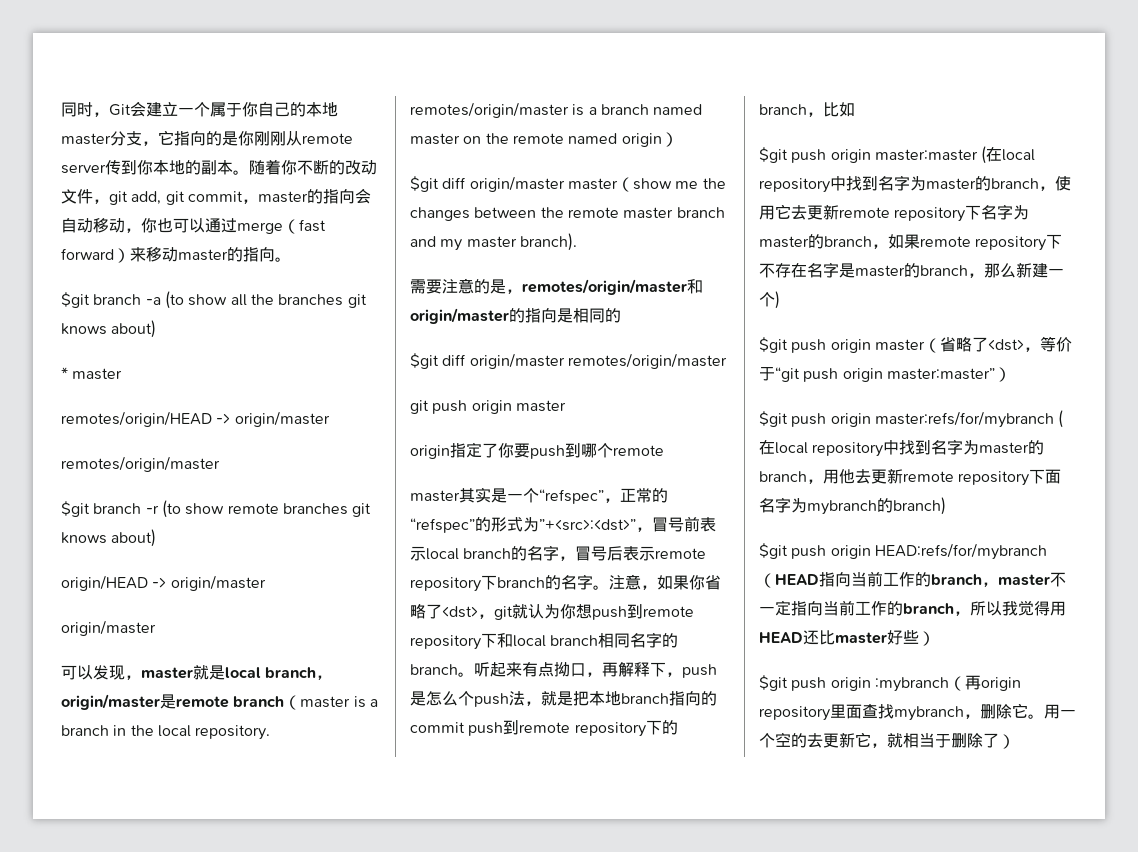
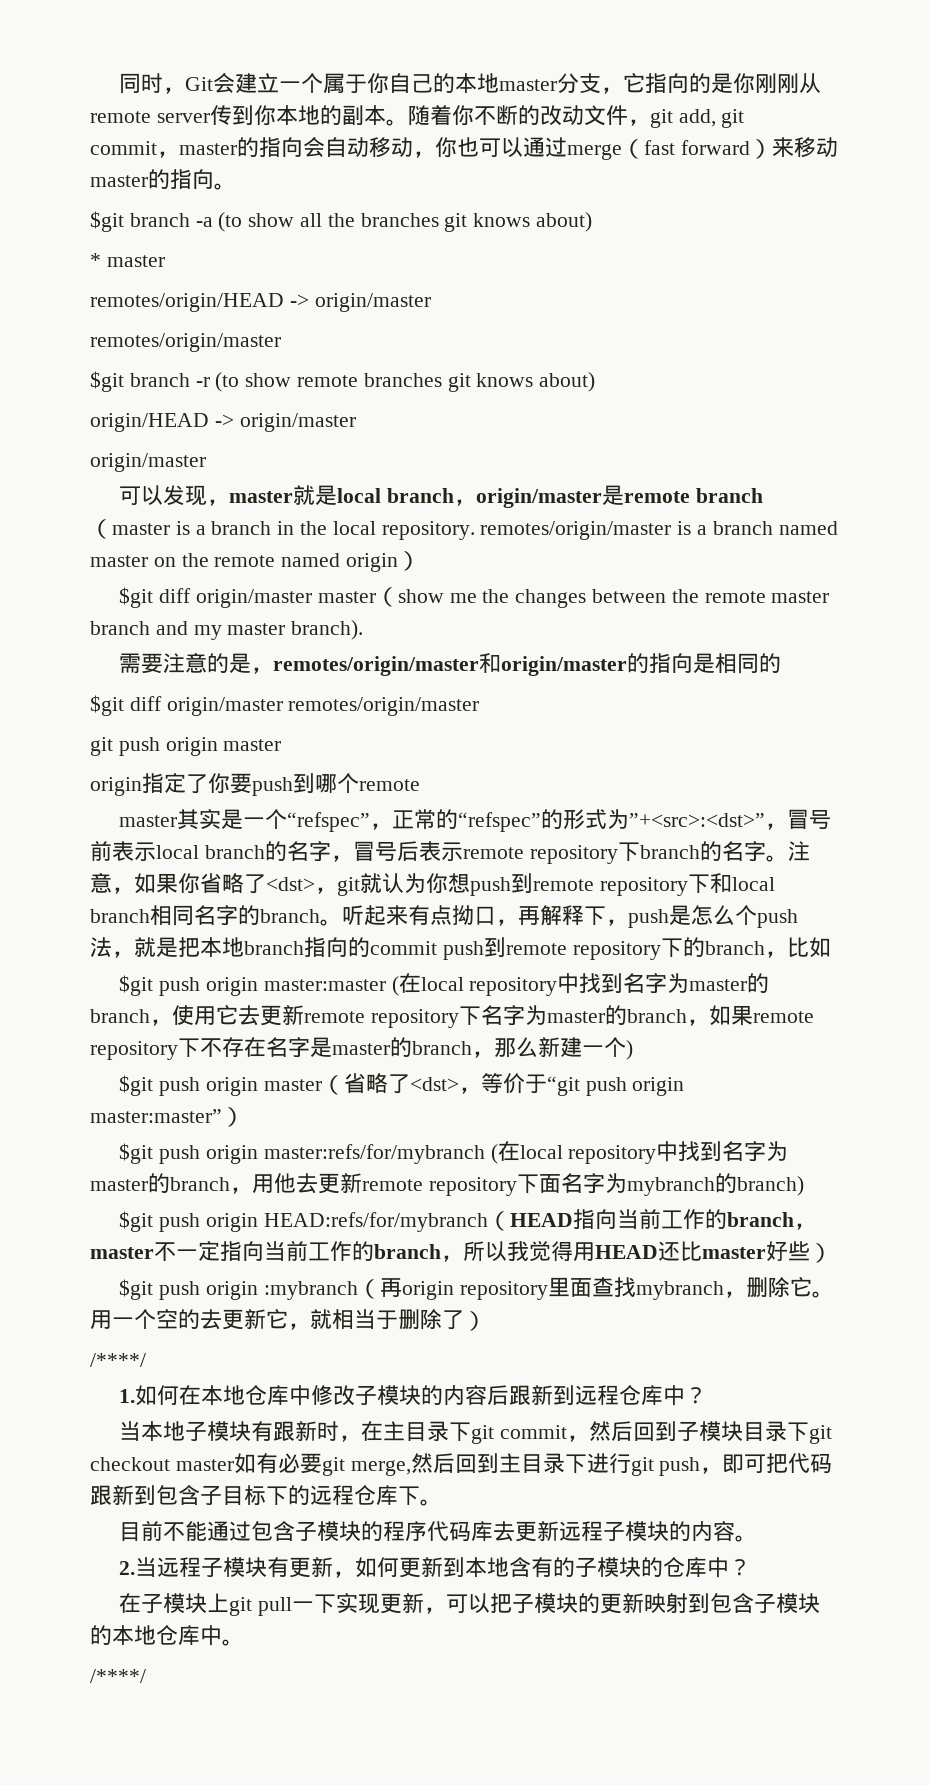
(1015, 741) none -> [90,1353,146,1367] [119,1385,708,1406] [119,1421,833,1444] [90,1453,833,1476] [90,1485,442,1506] [119,1520,758,1542] [119,1557,752,1578] [119,1593,821,1616] [90,1625,244,1646] [90,1669,146,1683] // /****/ // 1.如何在本地仓库中修改子模块的内容后跟新到远程仓库中？ // 当本地子模块有跟新时，在主目录下git commit，然后回到子模块目录下git checkout master如有必要git merge,然后回到主目录下进行git push，即可把代码跟新到包含子目标下的远程仓库下。 // 目前不能通过包含子模块的程序代码库去更新远程子模块的内容。 // 2.当远程子模块有更新，如何更新到本地含有的子模块的仓库中？ // 在子模块上git pull一下实现更新，可以把子模块的更新映射到包含子模块的本地仓库中。 // /****/

